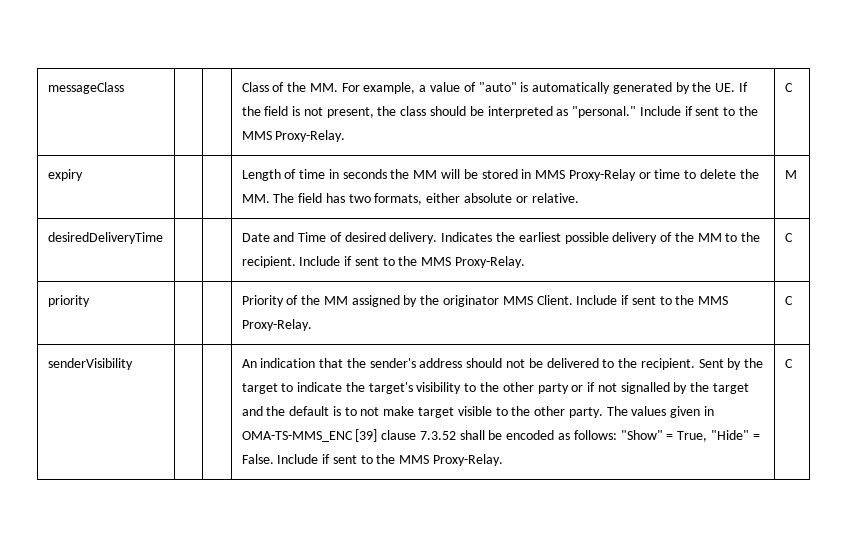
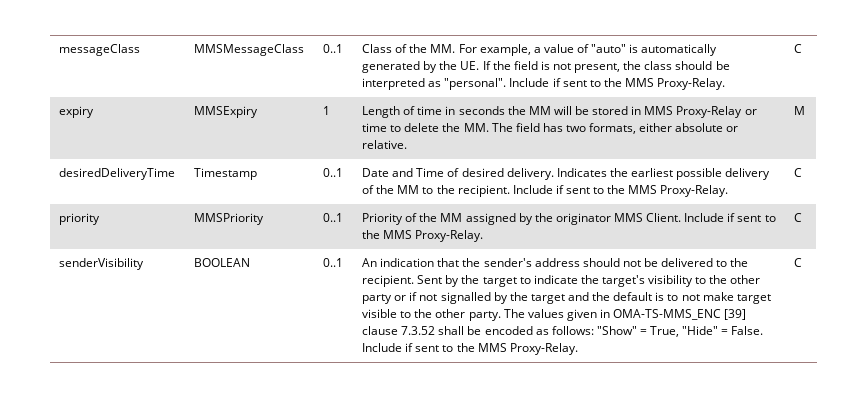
(124, 88) | -> [194,44,305,56] [323,44,344,53] MMSMessageClass | 0..1
[572,106,637,118] "personal." -> [444,78,507,90] "personal".
(83, 175) | -> [194,106,259,118] [323,106,331,115] MMSExpiry | 1
(163, 238) | -> [194,168,258,180] [323,168,344,177] Timestamp | 0..1
(90, 301) | -> [194,213,265,225] [323,213,344,222] MMSPriority | 0..1
(133, 364) | -> [194,258,251,267] [323,258,344,267] BOOLEAN | 0..1

